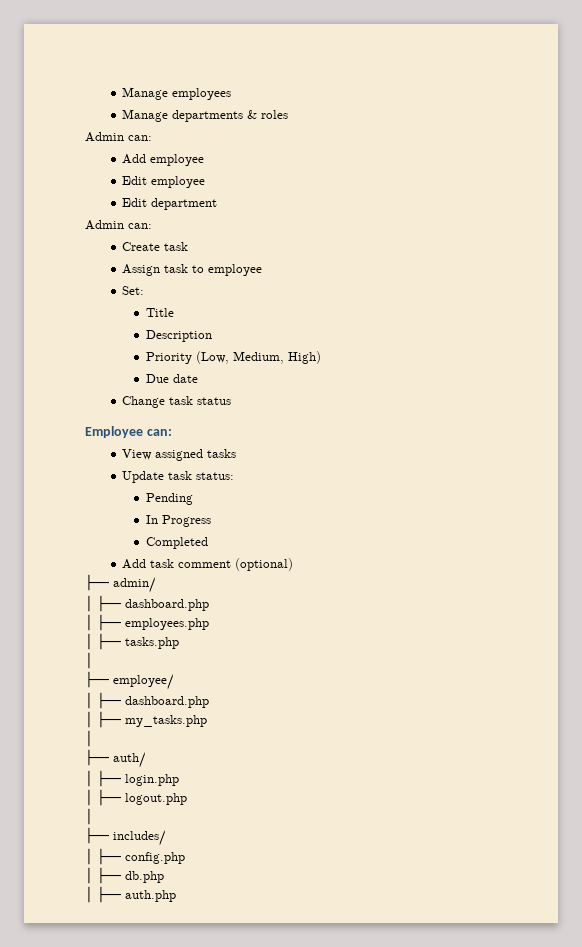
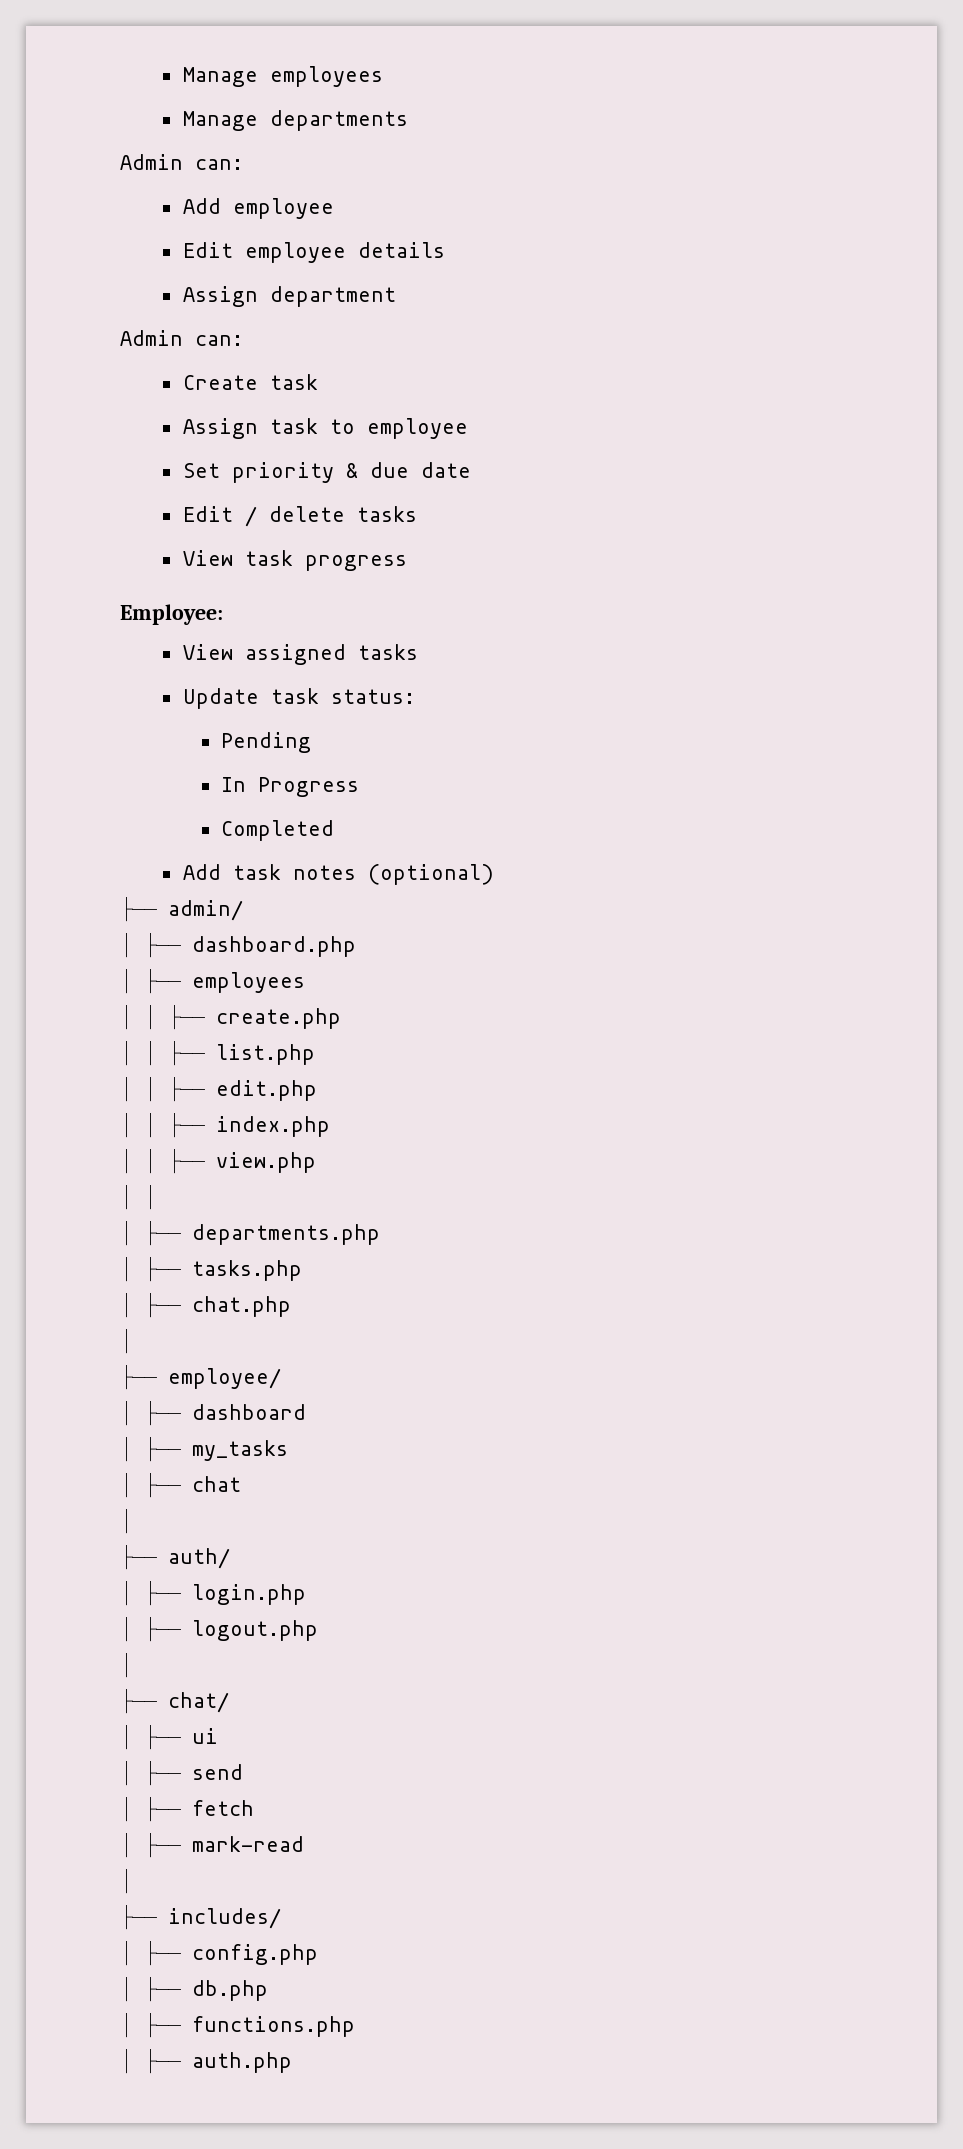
[247,110,289,119] & roles -> (408, 120) none
[122,198,148,207] // Edit -> [357,242,445,258] [182,286,258,307] details // Assign
[122,286,145,295] [145,308,174,317] [145,330,212,342] [145,351,321,364] [145,374,198,383] [122,396,232,408] [85,426,172,438] Set: // Title // Description // Priority (Low, Medium, High) // Due date // Change task status // Employee can: -> [182,462,471,483] [182,506,417,527] [182,550,407,571] [120,604,223,625] Set priority & due date // Edit / delete tasks // View task progress // Employee:
[178,560,232,568] comment -> [292,865,356,880] notes
[125,618,209,630] employees.php -> [192,972,305,993] [120,1005,341,1030] [120,1041,315,1066] [120,1077,317,1102] [120,1113,330,1138] [120,1149,316,1174] [120,1185,156,1210] [120,1221,380,1246] employees // │ │ ├── create.php // │ │ ├── list.php // │ │ ├── edit.php // │ │ ├── index.php // │ │ ├── view.php // │ │ // │ ├── departments.php
(179, 643) none -> [120,1293,291,1318] // │ ├── chat.php
[125,696,209,708] [85,711,207,728] dashboard.php // │ ├── my_tasks.php -> [192,1404,306,1420] [120,1437,288,1462] [120,1473,241,1498] dashboard // │ ├── my_tasks // │ ├── chat
(93, 816) none -> [120,1689,229,1714] [120,1725,218,1750] [120,1761,243,1786] [120,1797,254,1822] [120,1833,304,1858] [120,1869,132,1894] // ├── chat/ // │ ├── ui // │ ├── send // │ ├── fetch // │ ├── mark-read // │
(164, 877) none -> [120,2013,355,2038] // │ ├── functions.php

